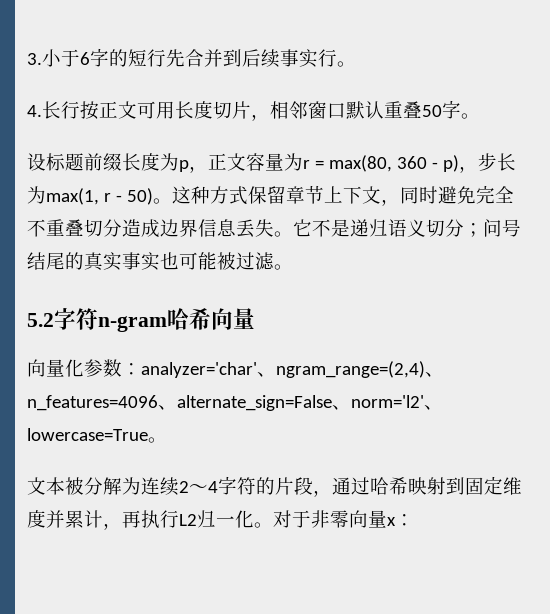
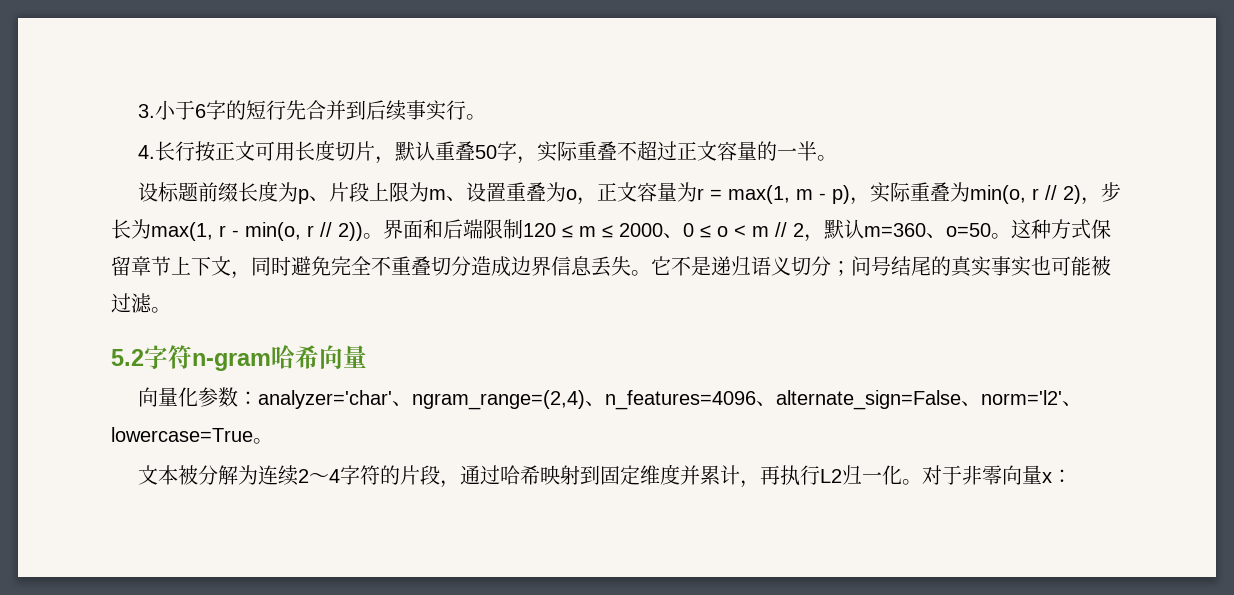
[270,101,346,119] 相邻窗口 -> (395, 160) none
(461, 109) none -> [516,141,817,164] ，实际重叠不超过正文容量的一半
(189, 166) none -> [308,182,577,202] 、片段上限为m、设置重叠为o
[328,155,427,172] max(80, 360 -> [727,185,813,204] max(1, m
(478, 169) none -> [869,182,1101,205] 实际重叠为min(o, r // 2)，
[126,188,153,205] 50) -> [245,219,991,242] min(o, r // 2))。界面和后端限制120 ≤ m ≤ 2000、0 ≤ o < m // 2，默认m=360、o=50

